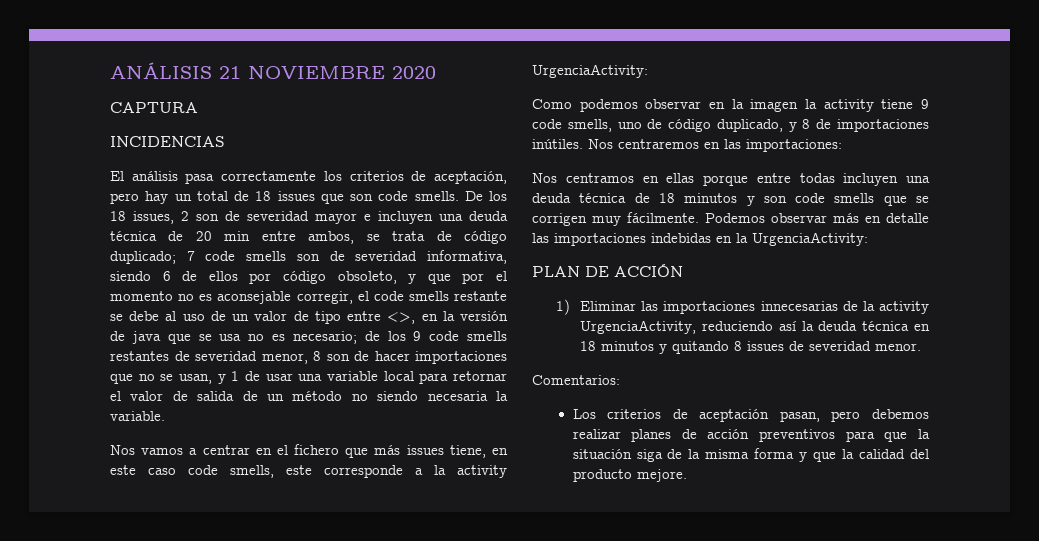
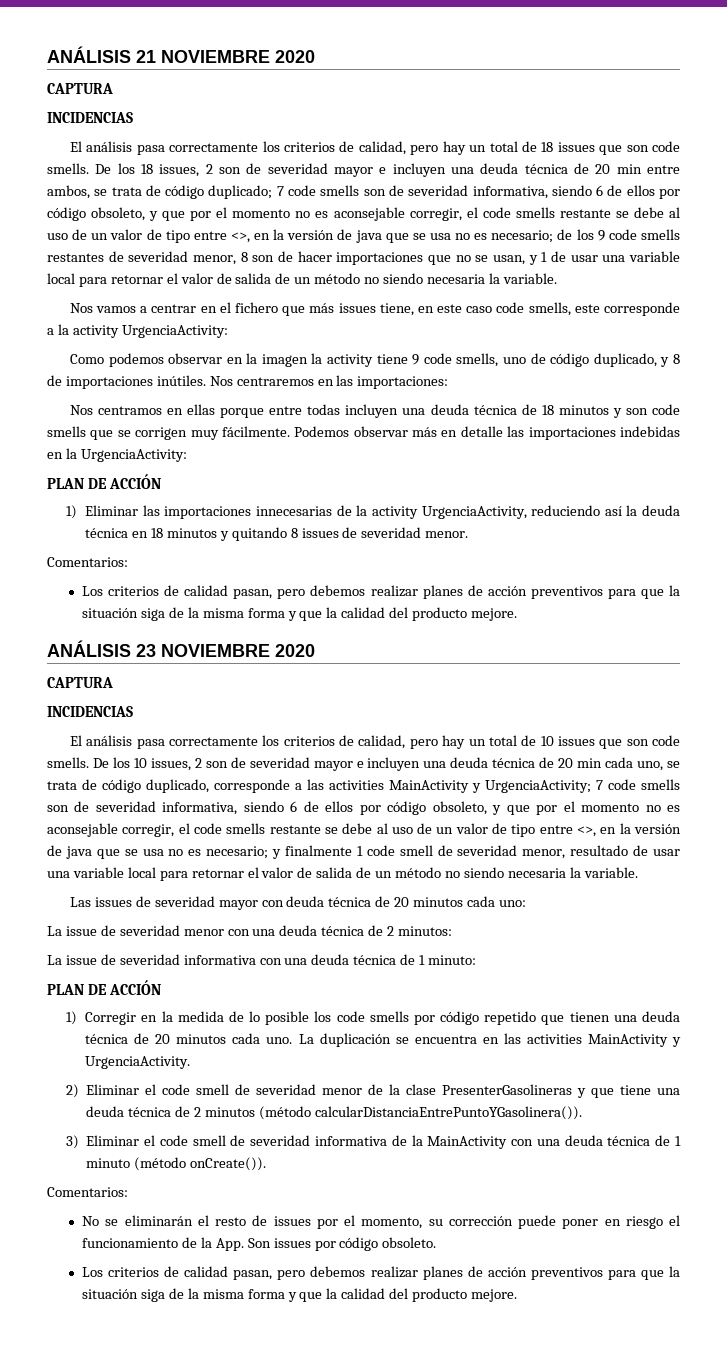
[434,171,507,184] aceptación, -> [358,141,406,155] calidad,
[699,409,770,422] aceptación -> [184,585,229,596] calidad
(687, 475) none -> [47,640,315,657] [47,677,113,688] [47,706,133,717] [69,735,681,749] [47,757,680,771] [47,779,680,793] [47,801,681,815] [47,823,681,837] [47,845,681,859] [47,867,638,881] [69,896,526,910] [47,925,453,936] [47,954,477,965] [47,980,161,995] [66,1011,681,1025] [85,1033,681,1047] [85,1056,191,1069] [66,1084,680,1098] [86,1106,582,1120] [66,1135,682,1149] [86,1157,267,1171] [47,1187,128,1197] [82,1215,680,1229] [82,1237,437,1251] [82,1266,680,1280] [82,1288,518,1302] // ANÁLISIS 23 NOVIEMBRE 2020 // CAPTURA // INCIDENCIAS // El análisis pasa correctamente los criterios de calidad, pero hay un total de 10 issues que son code smells. De los 10 issues, 2 son de severidad mayor e incluyen una deuda técnica de 20 min cada uno, se trata de código duplicado, corresponde a las activities MainActivity y UrgenciaActivity; 7 code smells son de severidad informativa, siendo 6 de ellos por código obsoleto, y que por el momento no es aconsejable corregir, el code smells restante se debe al uso de un valor de tipo entre <>, en la versión de java que se usa no es necesario; y finalmente 1 code smell de severidad menor, resultado de usar una variable local para retornar el valor de salida de un método no siendo necesaria la variable. // Las issues de severidad mayor con deuda técnica de 20 minutos cada uno: // La issue de severidad menor con una deuda técnica de 2 minutos: // La issue de severidad informativa con una deuda técnica de 1 minuto: // PLAN DE ACCIÓN // 1) Corregir en la medida de lo posible los code smells por código repetido que tienen una deuda técnica de 20 minutos cada uno. La duplicación se encuentra en las activities MainActivity y UrgenciaActivity. // 2) Eliminar el code smell de severidad menor de la clase PresenterGasolineras y que tiene una deuda técnica de 2 minutos (método calcularDistanciaEntrePuntoYGasolinera()). // 3) Eliminar el code smell de severidad informativa de la MainActivity con una deuda técnica de 1 minuto (método onCreate()). // Comentarios: // No se eliminarán el resto de issues por el momento, su corrección puede poner en riesgo el funcionamiento de la App. Son issues por código obsoleto. // Los criterios de calidad pasan, pero debemos realizar planes de acción preventivos para que la situación siga de la misma forma y que la calidad del producto mejore.

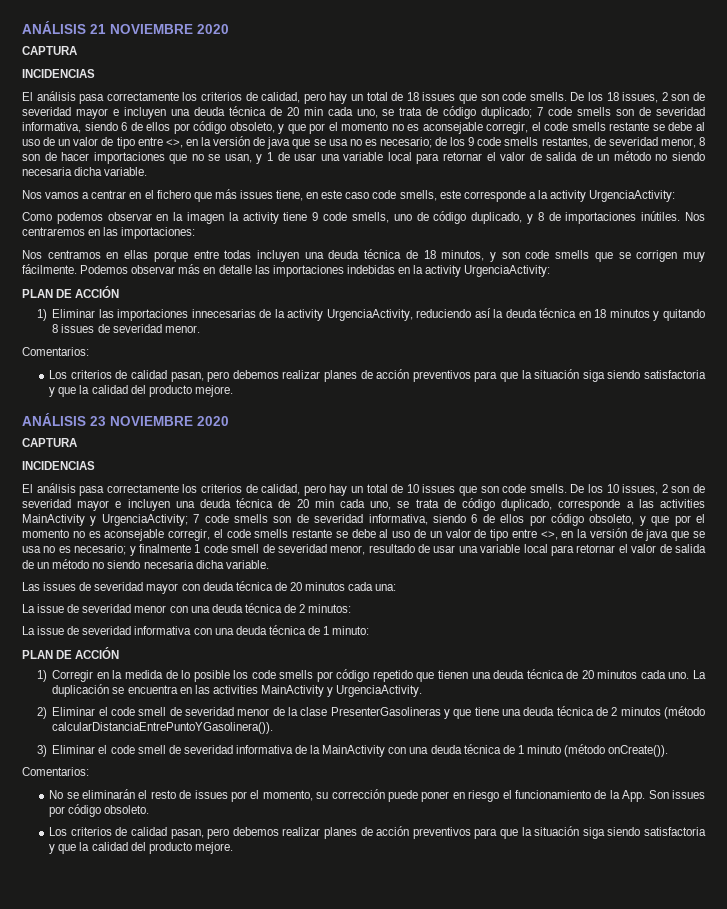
[647,165,680,174] [47,185,90,199] entre ambos, -> [327,107,378,118] cada uno,
[47,253,104,262] restantes -> [541,137,591,148] restantes,
[488,273,500,284] la -> [74,167,103,176] dicha
[558,405,609,415] minutos -> [441,250,485,261] minutos,
(77, 453) none -> [425,265,462,277] activity
[168,607,285,618] de la misma forma -> [607,370,706,379] siendo satisfactoria
[569,867,581,878] la -> [195,560,224,569] dicha
[498,900,526,907] uno: -> [375,584,397,591] una:
[168,1288,285,1299] de la misma forma -> [607,827,706,836] siendo satisfactoria

